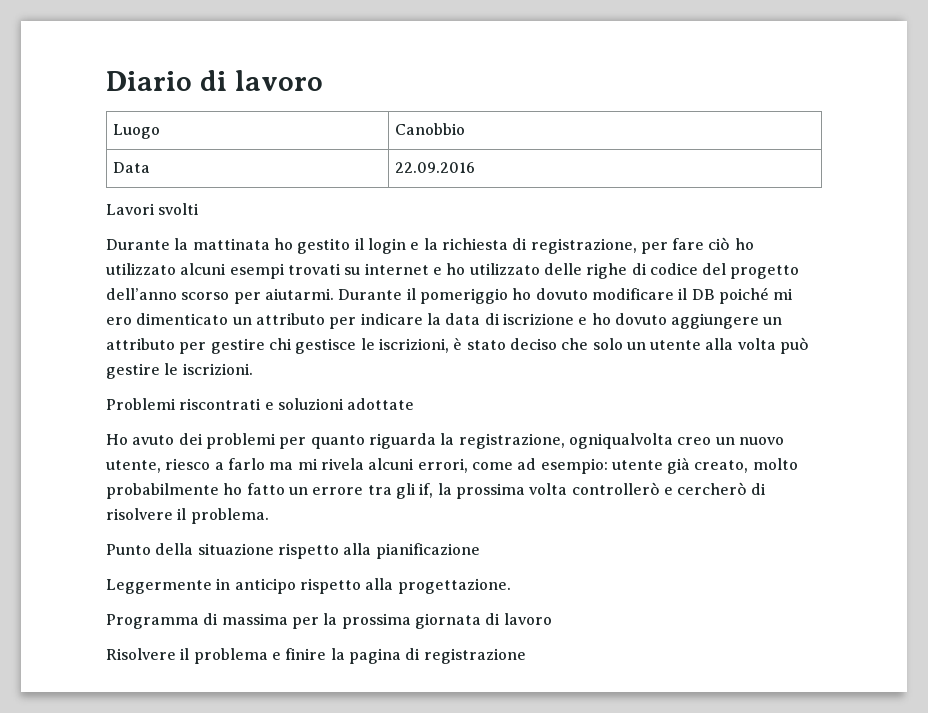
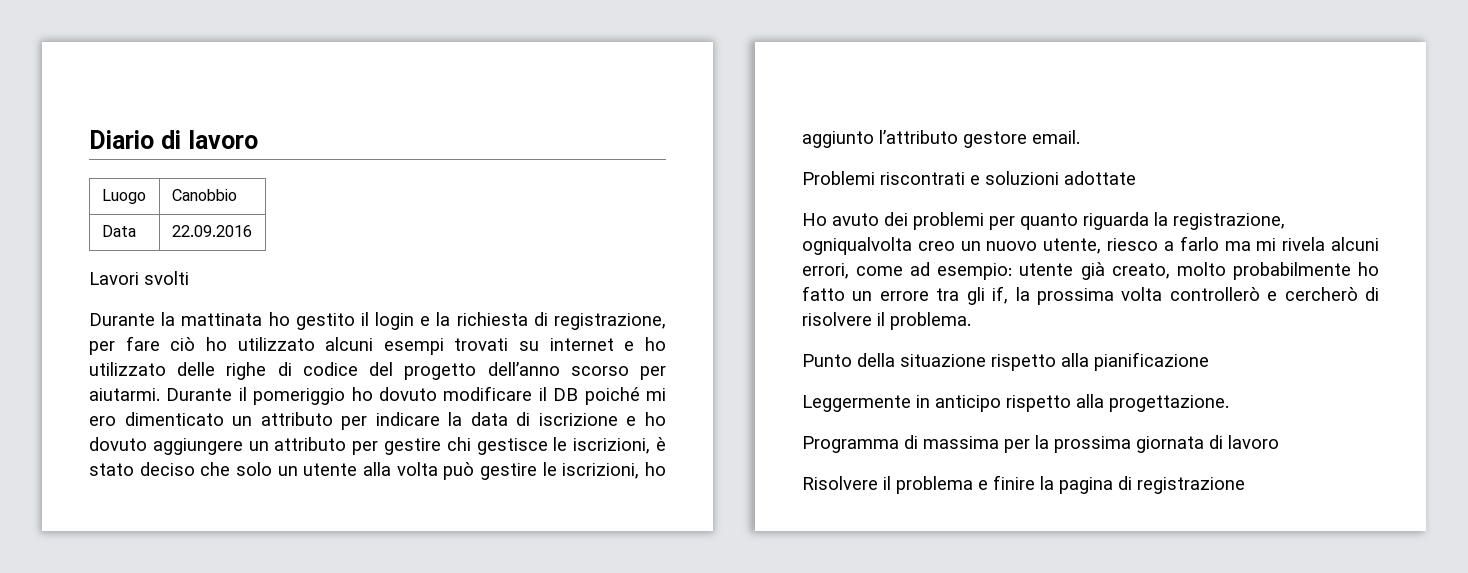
[182,363,253,375] iscrizioni. -> [562,462,666,479] [802,130,1080,148] iscrizioni, ho aggiunto l’attributo gestore email.

